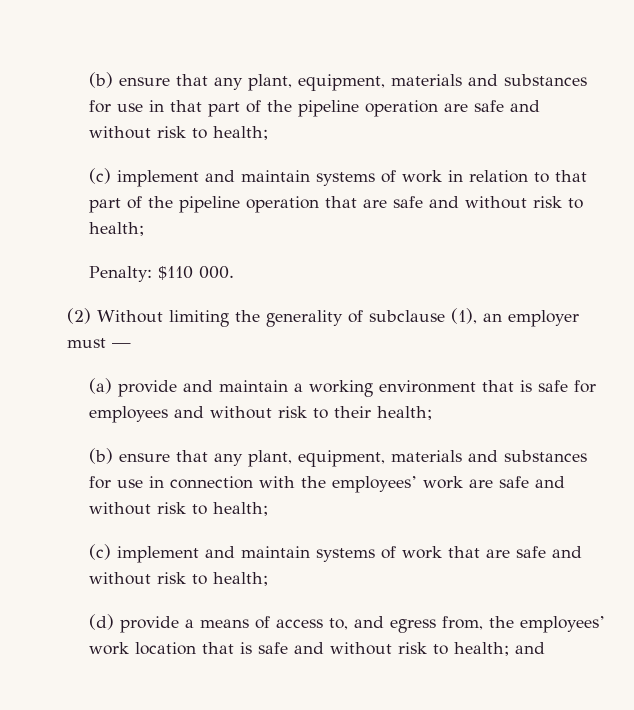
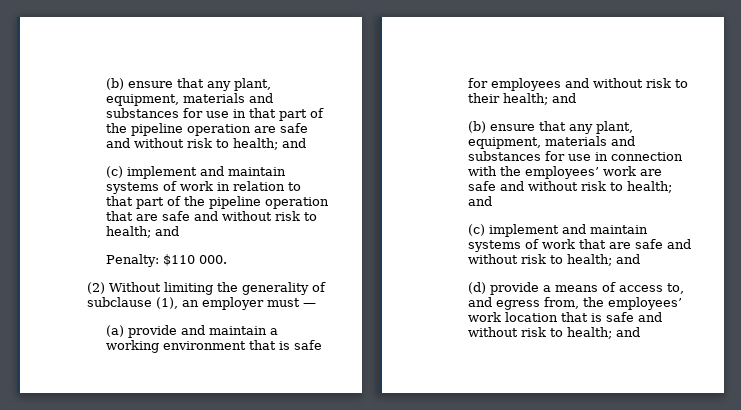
(269, 133) none -> [281,138,306,148] and
(145, 229) none -> [154,226,179,236] and
(433, 413) none -> [551,93,576,103] and
(269, 509) none -> [467,196,492,206] and
(269, 579) none -> [615,254,640,264] and

